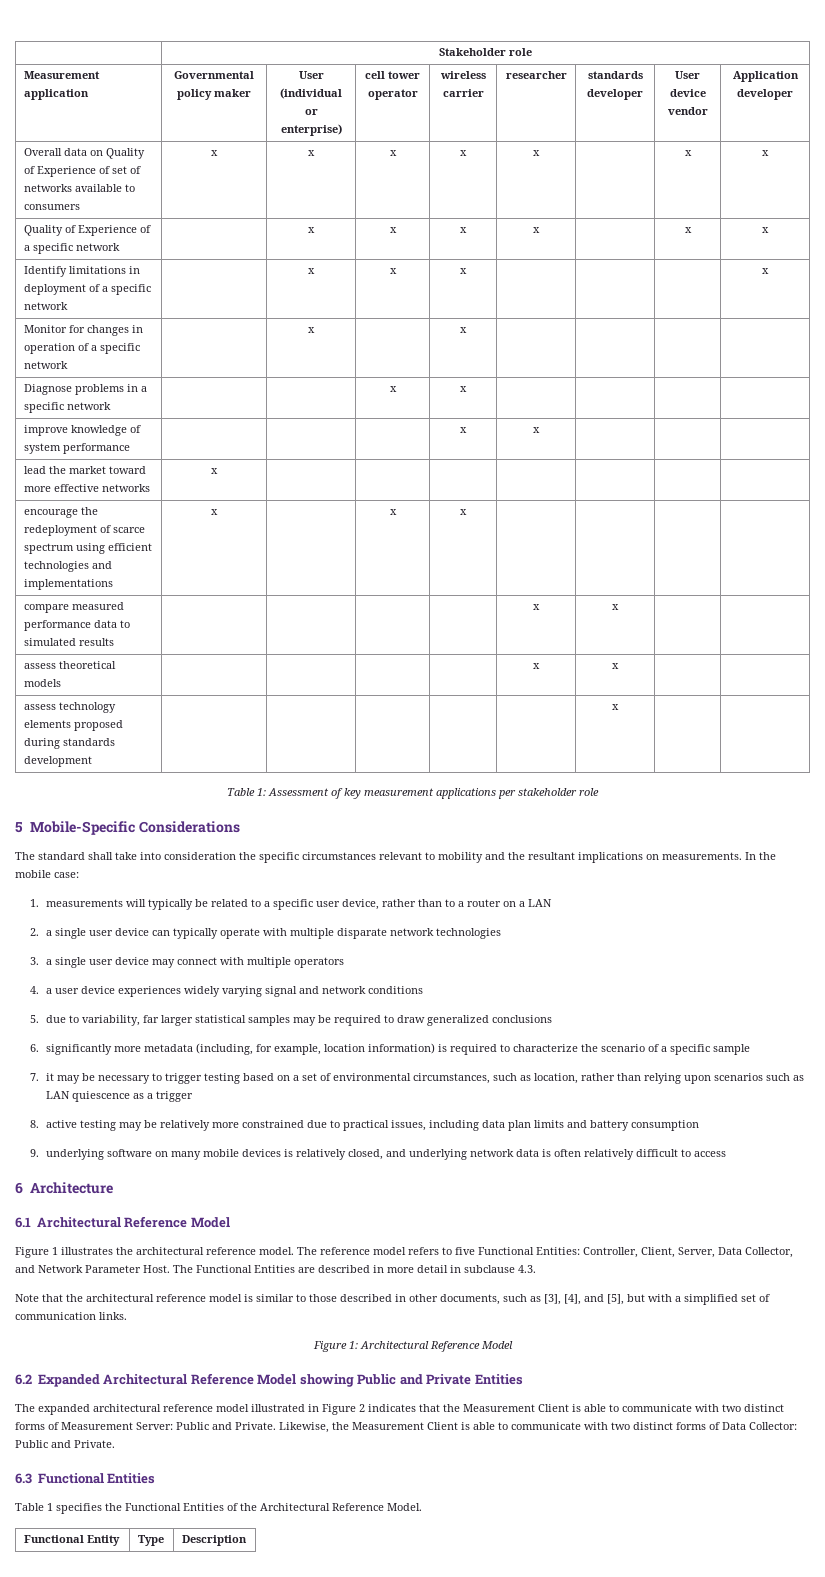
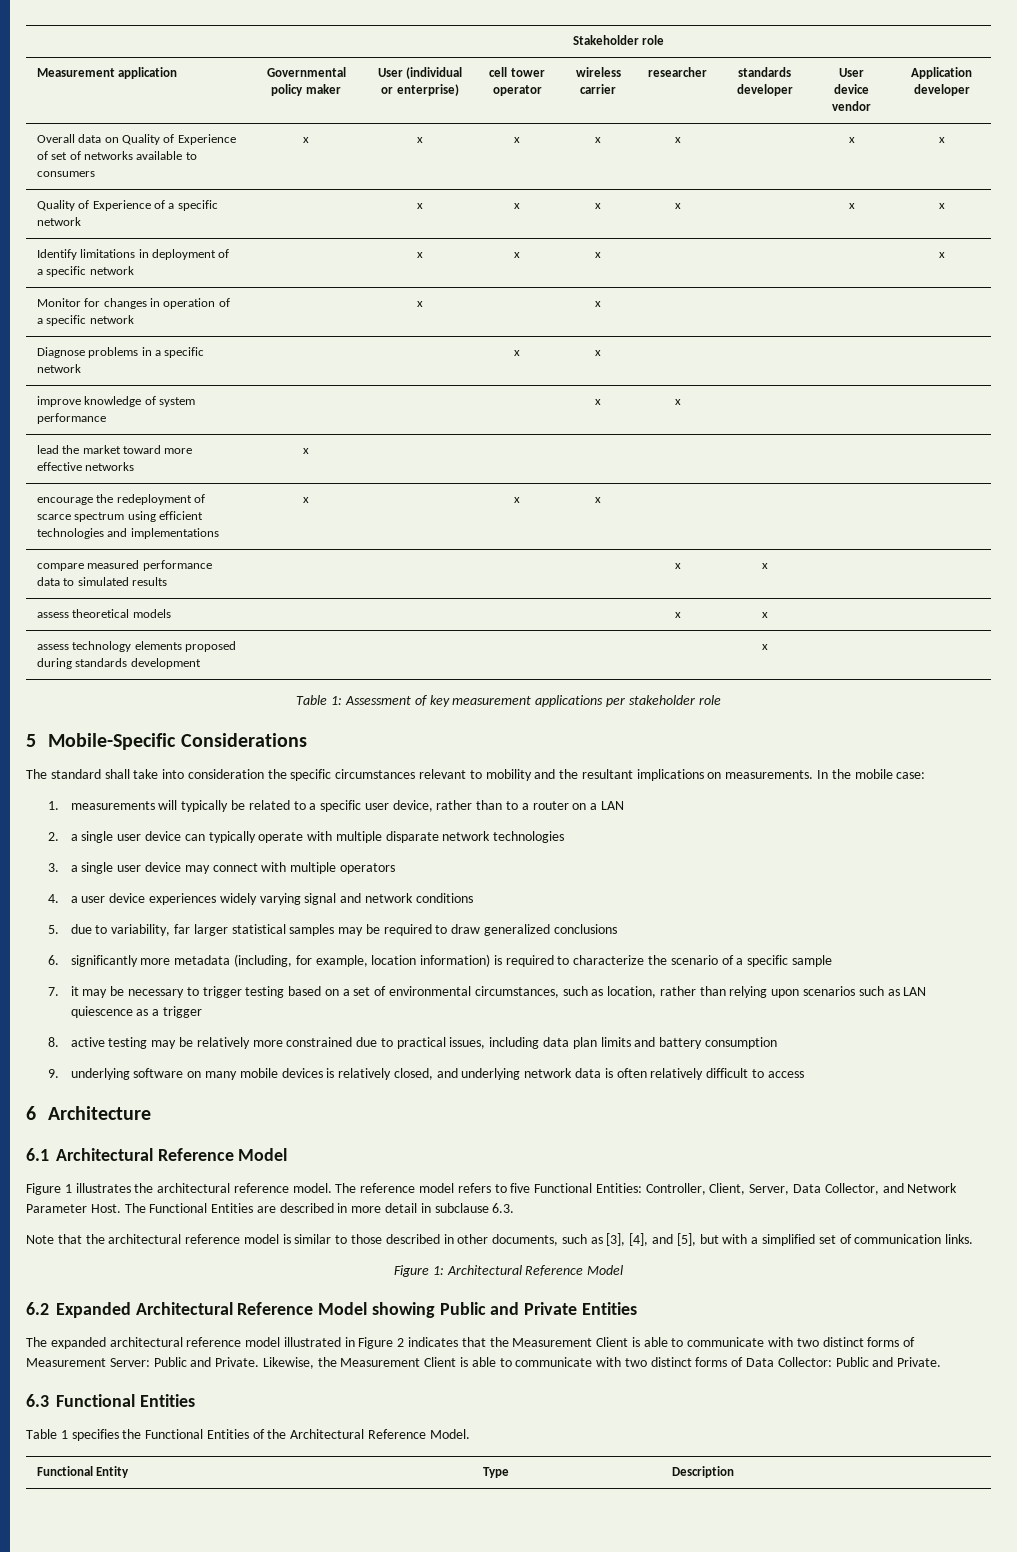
[518,1265,536,1273] 4.3. -> [492,1203,515,1213] 6.3.

